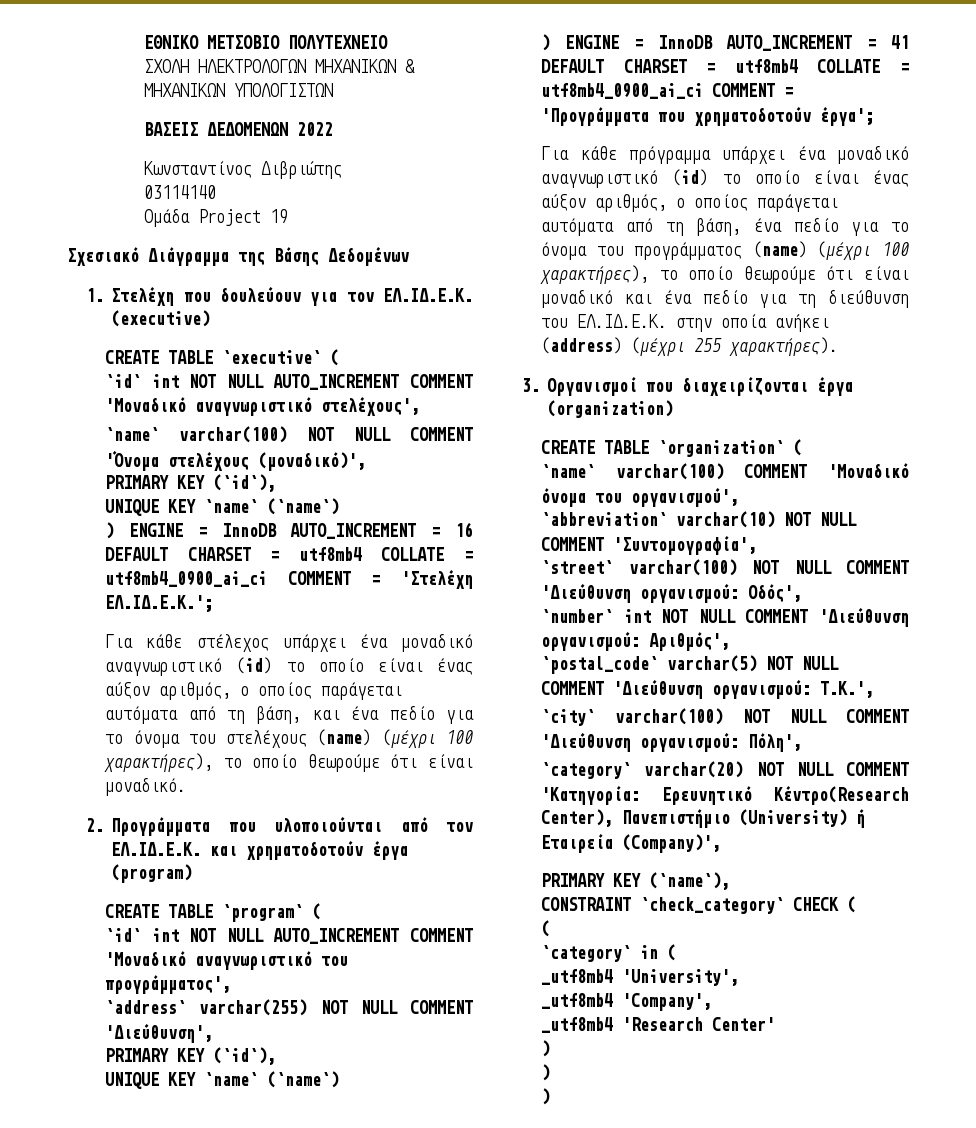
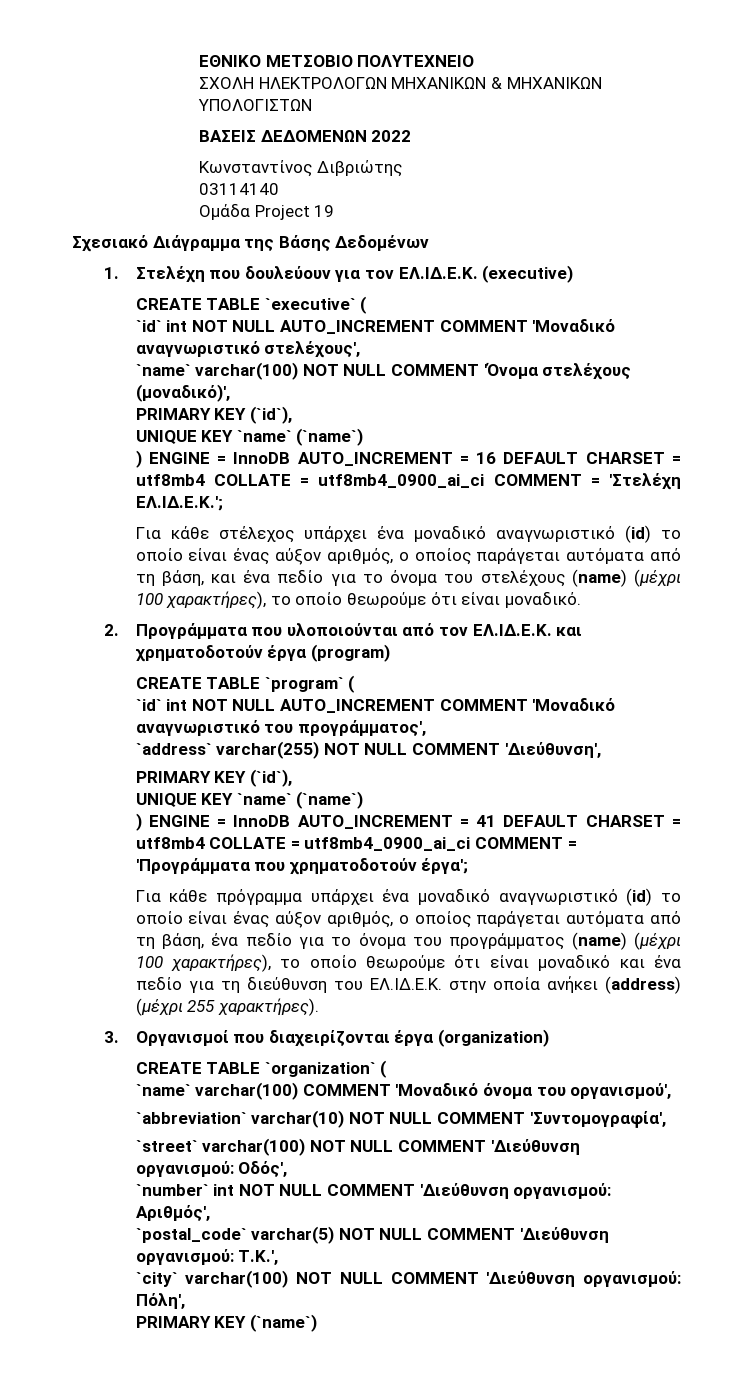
[541,761,909,779] [541,785,909,805] [541,809,866,828] [541,833,722,853] [541,872,731,890] [541,896,857,914] [541,920,551,937] [541,944,677,962] [541,969,740,986] [541,993,713,1011] [541,1017,776,1033] [541,1040,551,1057] [541,1064,551,1081] [541,1088,551,1105] `category` varchar(20) NOT NULL COMMENT 'Κατηγορία: Ερευνητικό Κέντρο(Research Center), Πανεπιστήμιο (University) ή Εταιρεία (Company)', // PRIMARY KEY (`name`), // CONSTRAINT `check_category` CHECK ( // ( // `category` in ( // _utf8mb4 'University', // _utf8mb4 'Company', // _utf8mb4 'Research Center' // ) // ) // ) -> [135,1314,317,1332] PRIMARY KEY (`name`)

